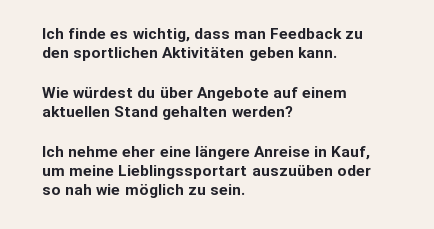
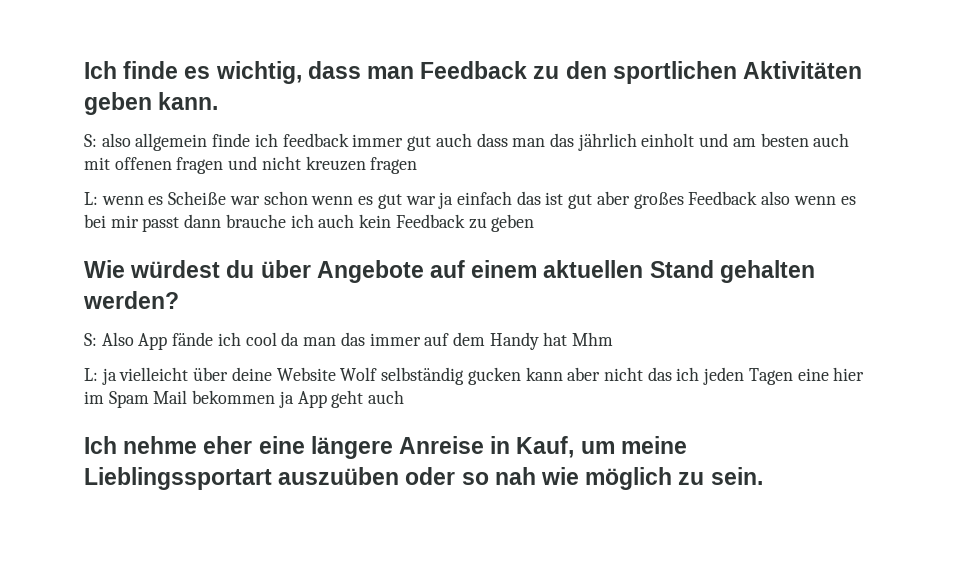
(337, 52) none -> [84,133,850,151] [84,156,418,174] [84,191,856,209] [84,214,535,232] // S: also allgemein finde ich feedback immer gut auch dass man das jährlich einholt und am besten auch mit offenen fragen und nicht kreuzen fragen // L: wenn es Scheiße war schon wenn es gut war ja einfach das ist gut aber großes Feedback also wenn es bei mir passt dann brauche ich auch kein Feedback zu geben
(293, 111) none -> [84,332,614,350] [84,367,865,385] [84,390,405,408] // S: Also App fände ich cool da man das immer auf dem Handy hat Mhm // L: ja vielleicht über deine Website Wolf selbständig gucken kann aber nicht das ich jeden Tagen eine hier im Spam Mail bekommen ja App geht auch

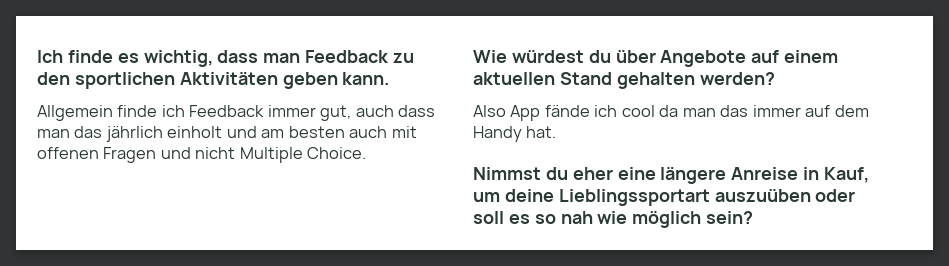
[84,133,432,151] S: also allgemein finde ich feedback immer gut -> [37,105,352,121] Allgemein finde ich Feedback immer gut,
[176,157,224,174] fragen -> [103,147,157,163] Fragen
[305,156,418,174] [84,191,856,209] [84,214,535,232] kreuzen fragen // L: wenn es Scheiße war schon wenn es gut war ja einfach das ist gut aber großes Feedback also wenn es bei mir passt dann brauche ich auch kein Feedback zu geben -> [239,147,367,163] Multiple Choice.
[84,333,97,346] S: -> (775, 78) none
[543,332,614,346] [84,367,865,385] [84,390,405,408] [84,436,198,454] hat Mhm // L: ja vielleicht über deine Website Wolf selbständig gucken kann aber nicht das ich jeden Tagen eine hier im Spam Mail bekommen ja App geht auch // Ich nehme -> [526,126,557,138] [473,167,568,180] hat. // Nimmst du
[620,436,687,454] meine -> [504,189,554,202] deine
(456, 476) none -> [473,211,530,224] soll es
[678,467,763,485] zu sein. -> [706,211,754,224] sein?

